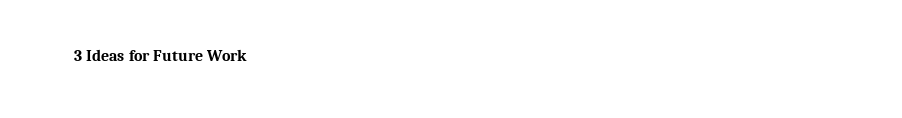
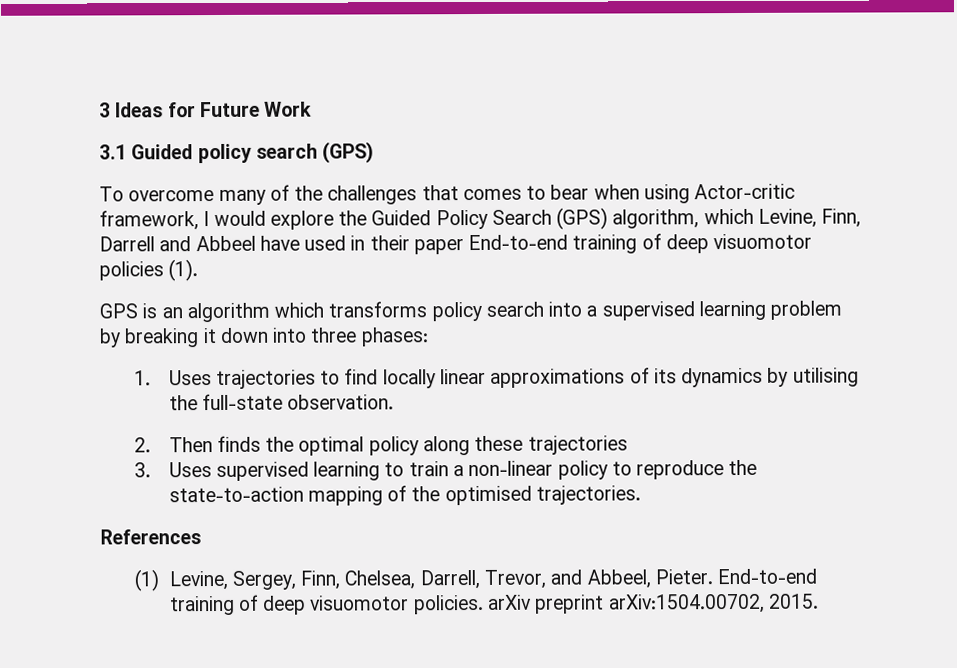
(248, 55) none -> [99,141,375,164] [99,183,796,205] [99,207,862,231] [99,233,813,255] [99,259,199,282] [99,300,843,323] [99,327,429,348] [134,367,859,390] [168,393,395,411] [134,435,628,456] [134,459,758,482] [168,485,641,506] [100,529,201,545] [134,568,818,592] [169,593,819,616] // 3.1 Guided policy search (GPS) // To overcome many of the challenges that comes to bear when using Actor-critic framework, I would explore the Guided Policy Search (GPS) algorithm, which Levine, Finn, Darrell and Abbeel have used in their paper End-to-end training of deep visuomotor policies (1). // GPS is an algorithm which transforms policy search into a supervised learning problem by breaking it down into three phases: // 1. Uses trajectories to find locally linear approximations of its dynamics by utilising the full-state observation. // 2. Then finds the optimal policy along these trajectories // 3. Uses supervised learning to train a non-linear policy to reproduce the state-to-action mapping of the optimised trajectories. // References // (1) Levine, Sergey, Finn, Chelsea, Darrell, Trevor, and Abbeel, Pieter. End-to-end training of deep visuomotor policies. arXiv preprint arXiv:1504.00702, 2015.

